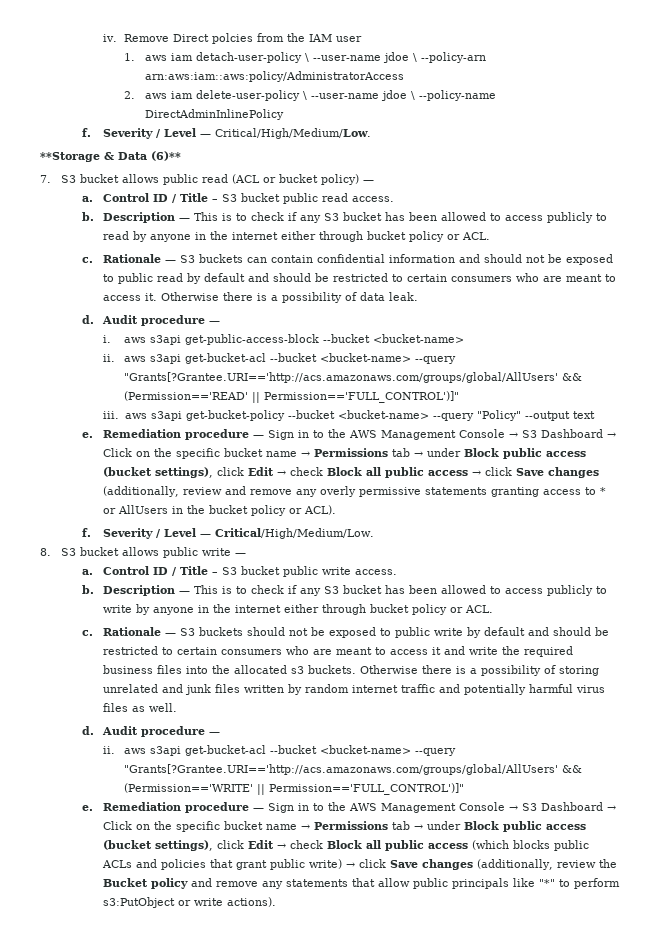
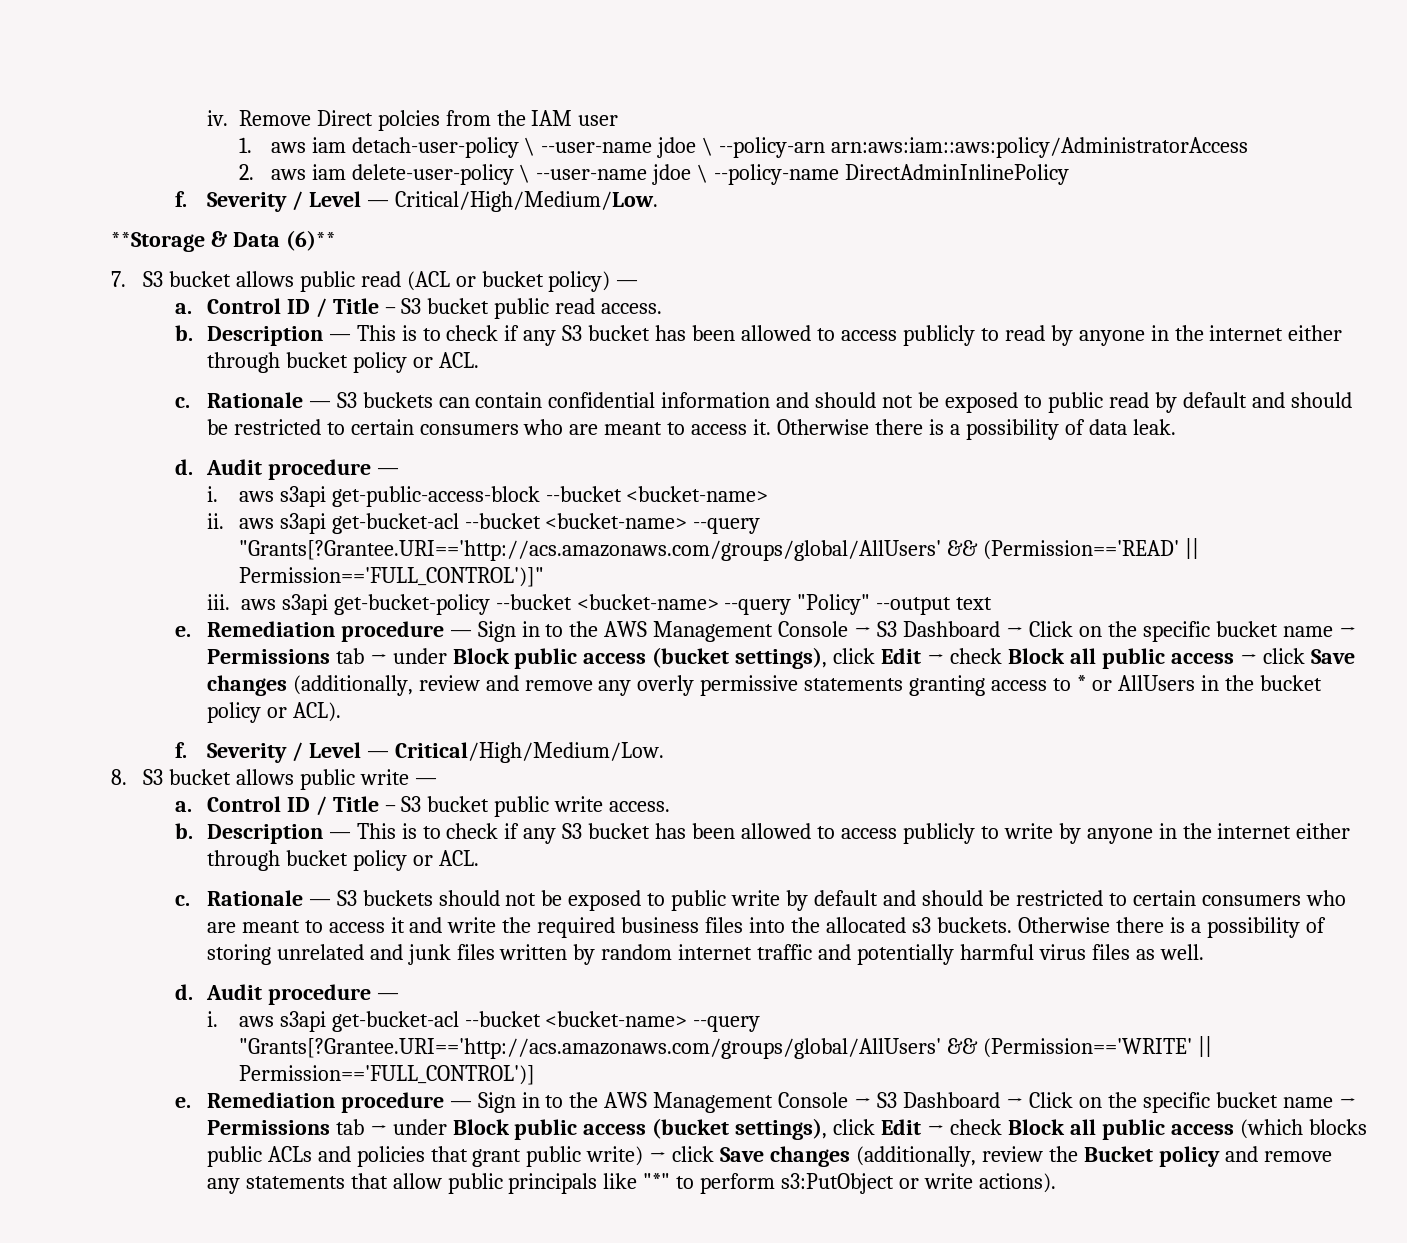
[103,746,116,754] ii. -> [206,1011,218,1027] i.
[269,783,465,795] Permission=='FULL_CONTROL')]" -> [238,1065,535,1085] Permission=='FULL_CONTROL')]

